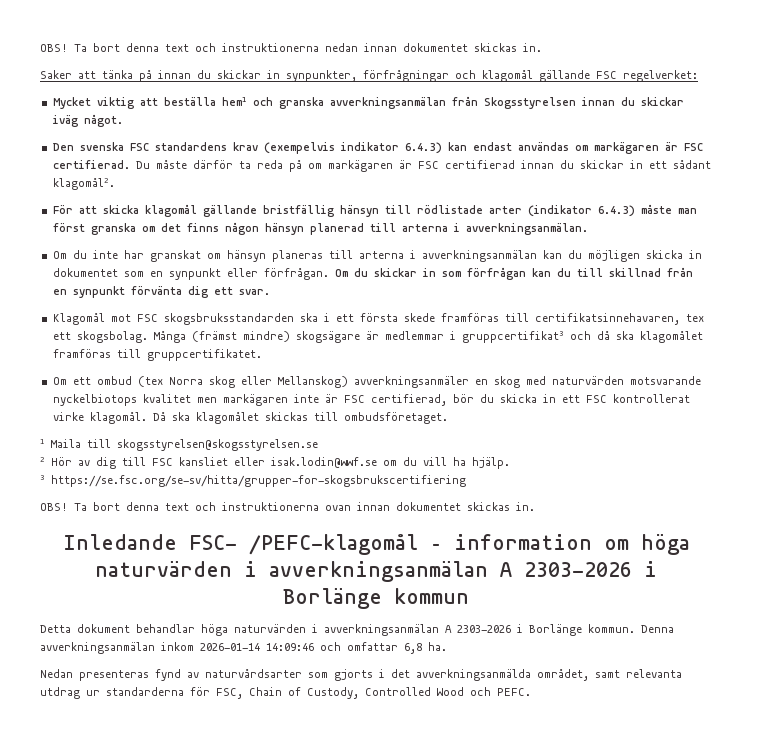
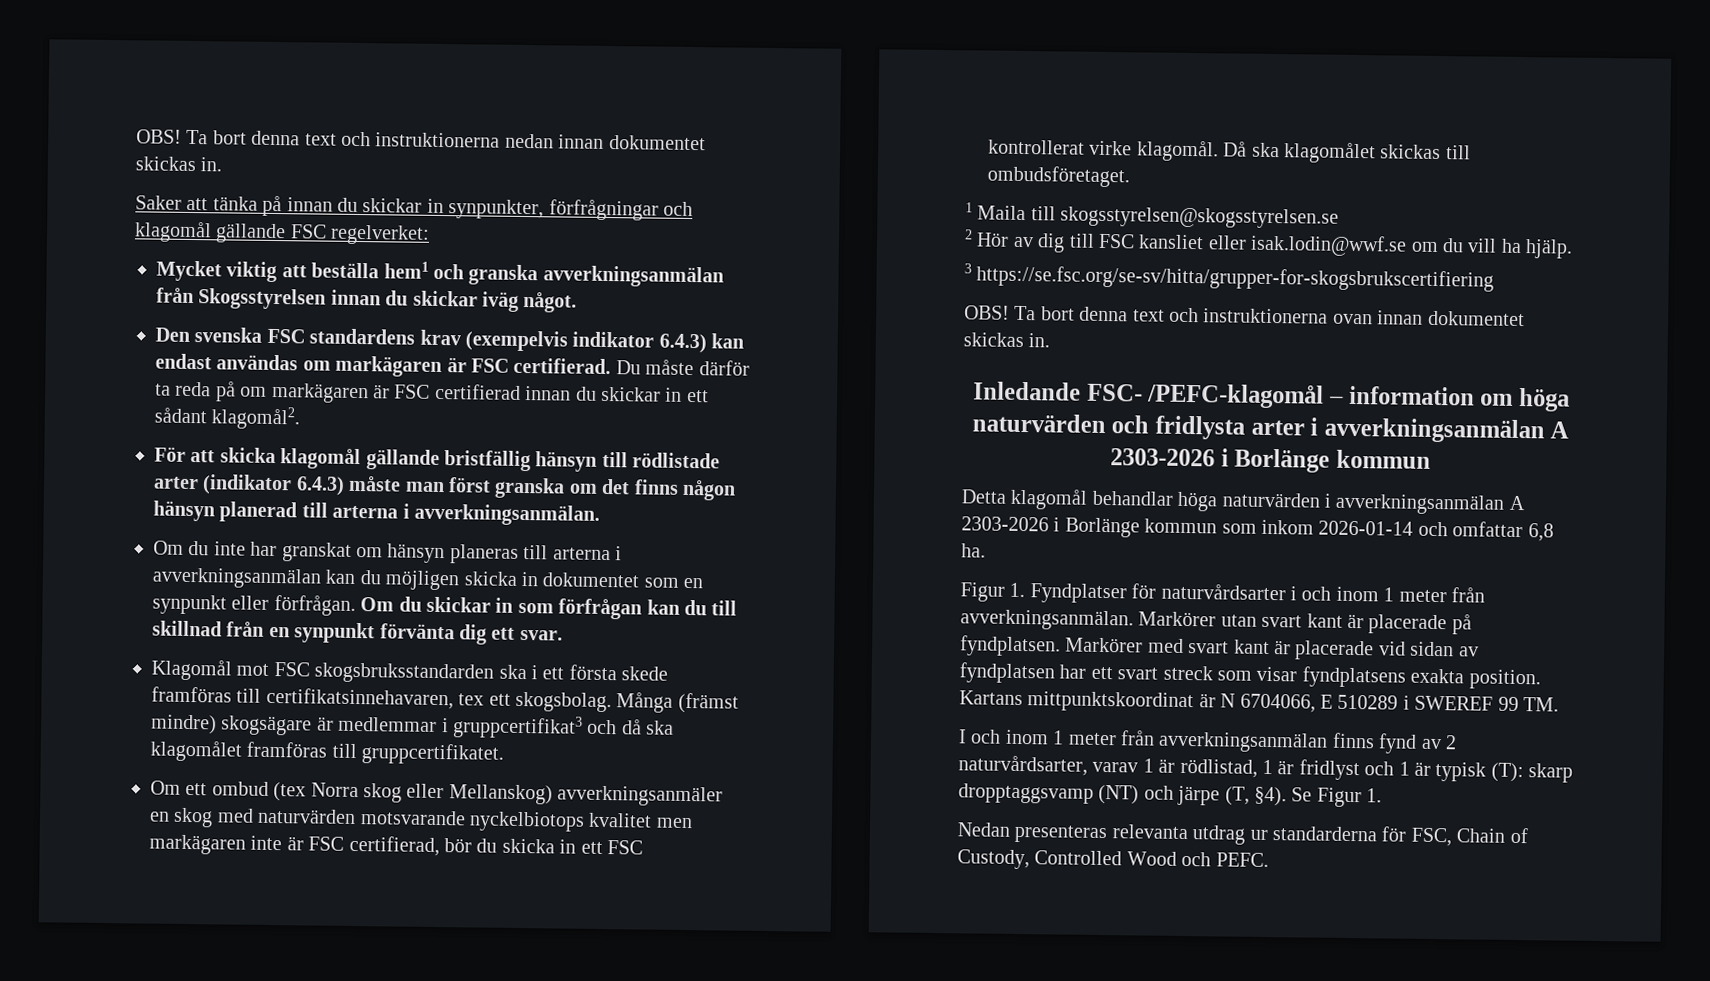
(232, 569) none -> [1111,415,1305,440] och fridlysta arter
[77,624,130,633] dokument -> [1010,488,1089,510] klagomål
[588,624,674,633] [40,642,155,654] kommun. Denna avverkningsanmälan -> [1144,518,1257,534] kommun som
[266,643,314,651] 14:09:46 -> (1414, 528) none
[40,669,620,681] Nedan presenteras fynd av naturvårdsarter som gjorts i det avverkningsanmälda området, samt -> [960,582,1485,604] [960,609,1472,635] [960,635,1479,661] [959,662,1541,690] [959,690,1559,713] [958,729,1457,754] [958,755,1574,783] [958,783,1383,808] [957,822,1108,844] Figur 1. Fyndplatser för naturvårdsarter i och inom 1 meter från avverkningsanmälan. Markörer utan svart kant är placerade på fyndplatsen. Markörer med svart kant är placerade vid sidan av fyndplatsen har ett svart streck som visar fyndplatsens exakta position. Kartans mittpunktskoordinat är N 6704066, E 510289 i SWEREF 99 TM. // I och inom 1 meter från avverkningsanmälan finns fynd av 2 naturvårdsarter, varav 1 är rödlistad, 1 är fridlyst och 1 är typisk (T): skarp dropptaggsvamp (NT) och järpe (T, §4). Se Figur 1. // Nedan presenteras

